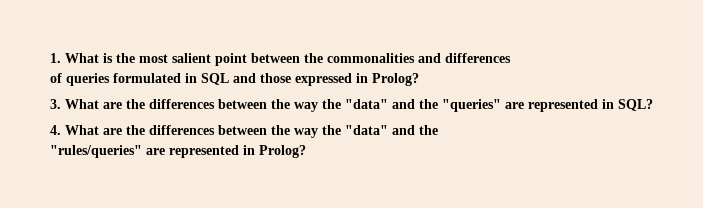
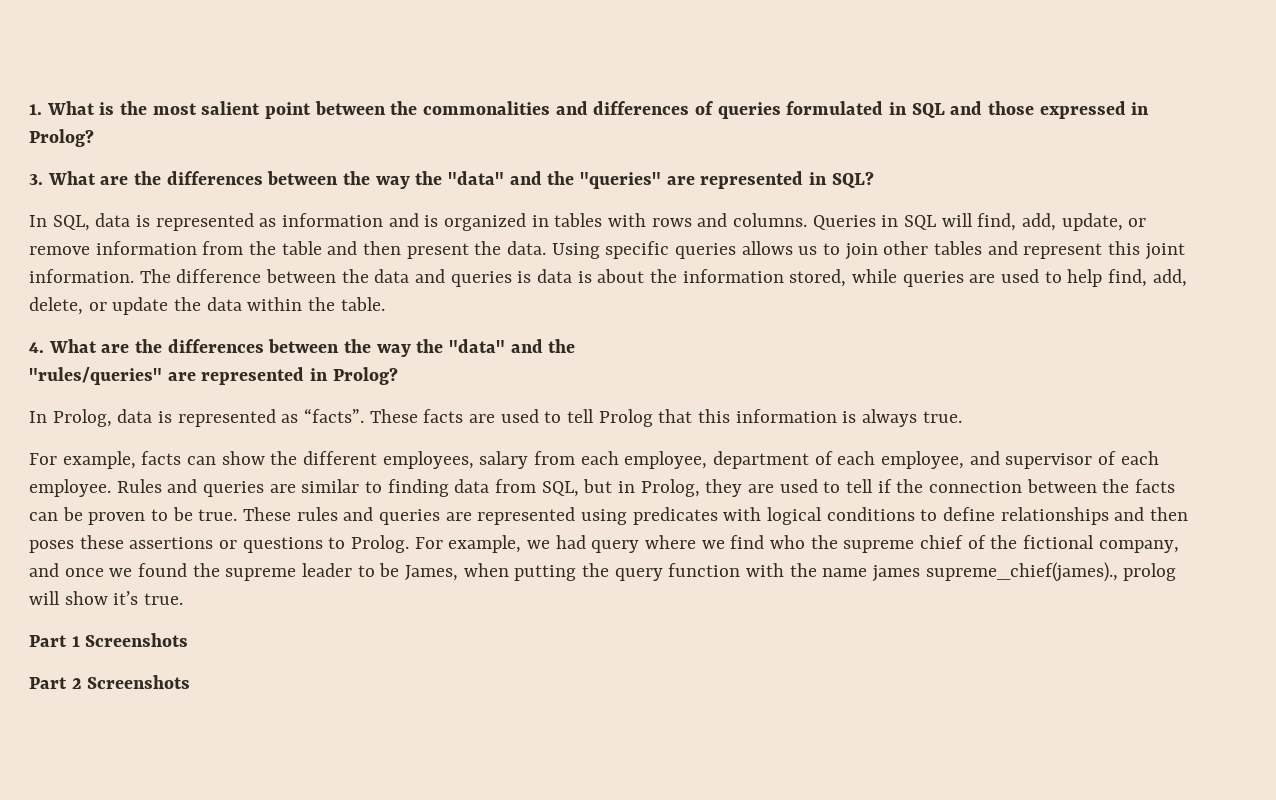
(511, 58) // -> (690, 108) none
(653, 105) none -> [29,213,1147,231] [29,241,1185,260] [29,269,1187,287] [29,297,385,315] // In SQL, data is represented as information and is organized in tables with rows and columns. Queries in SQL will find, add, update, or remove information from the table and then present the data. Using specific queries allows us to join other tables and represent this joint information. The difference between the data and queries is data is about the information stored, while queries are used to help find, add, delete, or update the data within the table.
(306, 151) none -> [29,408,962,427] [29,451,1159,469] [29,479,1176,497] [29,507,1189,525] [29,535,1179,553] [29,562,1177,582] [29,591,184,605] [29,633,189,647] [29,675,191,689] // In Prolog, data is represented as “facts”. These facts are used to tell Prolog that this information is always true. // For example, facts can show the different employees, salary from each employee, department of each employee, and supervisor of each employee. Rules and queries are similar to finding data from SQL, but in Prolog, they are used to tell if the connection between the facts can be proven to be true. These rules and queries are represented using predicates with logical conditions to define relationships and then poses these assertions or questions to Prolog. For example, we had query where we find who the supreme chief of the fictional company, and once we found the supreme leader to be James, when putting the query function with the name james supreme_chief(james)., prolog will show it’s true. // Part 1 Screenshots // Part 2 Screenshots

